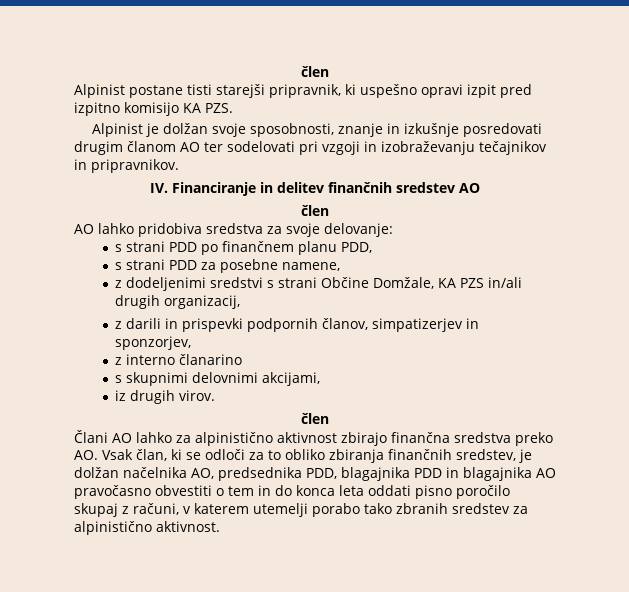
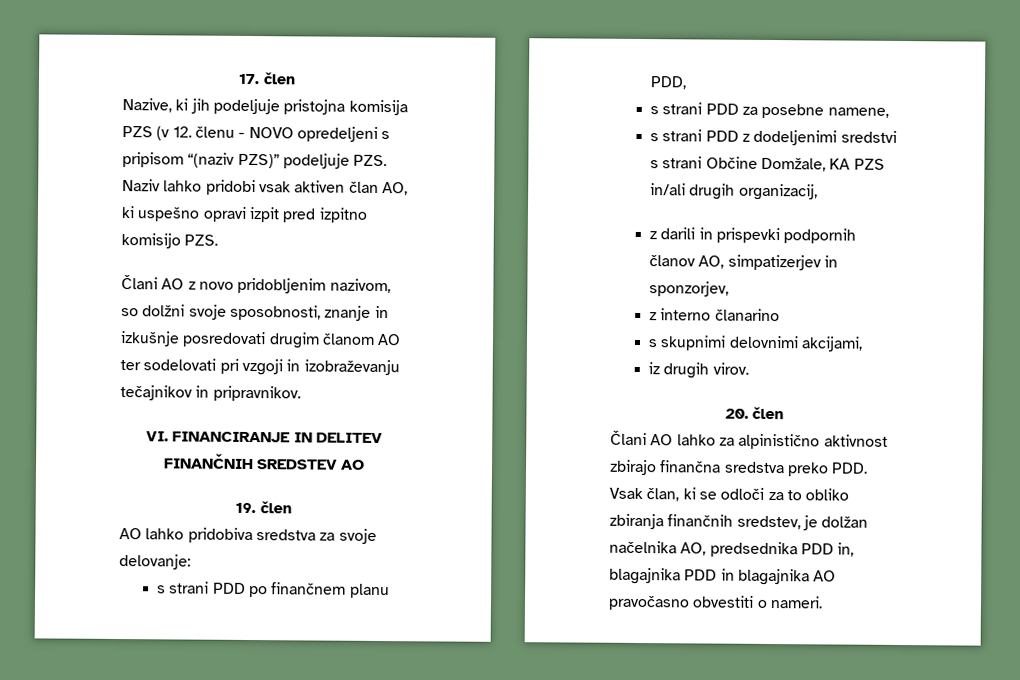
[301,66,329,77] [74,84,341,98] člen // Alpinist postane tisti starejši pripravnik, -> [238,72,296,85] [122,98,408,116] [122,126,391,142] [122,152,388,169] [122,179,408,196] 17. člen // Nazive, ki jih podeljuje pristojna komisija PZS (v 12. členu - NOVO opredeljeni s pripisom “(naziv PZS)” podeljuje PZS. Naziv lahko pridobi vsak aktiven član AO,
[183,103,201,113] KA -> (181, 241) none
[92,123,209,137] Alpinist je dolžan -> [121,275,391,294] [121,304,186,317] Člani AO z novo pridobljenim nazivom, so dolžni
[150,182,455,196] IV. Financiranje in delitev finančnih sredstev -> [146,431,383,444] [163,453,338,470] VI. FINANCIRANJE IN DELITEV FINANČNIH SREDSTEV
(480, 188) none -> [235,502,257,514] 19.
(340, 266) none -> [650,129,739,142] s strani PDD
[321,318,368,330] članov, -> [649,255,725,269] članov AO,
(215, 395) none -> [724,408,749,419] 20.
[74,450,98,460] AO. -> [831,462,869,474] PDD.
[306,468,337,479] PDD, -> [800,542,855,557] PDD in,
[228,485,510,499] [74,503,528,517] [74,521,220,535] tem in do konca leta oddati pisno poročilo skupaj z računi, v katerem utemelji porabo tako zbranih sredstev za alpinistično aktivnost. -> [769,596,823,609] nameri.

